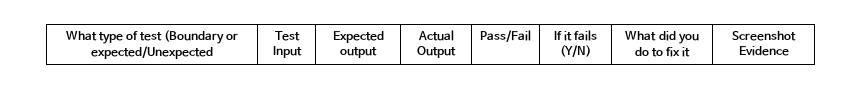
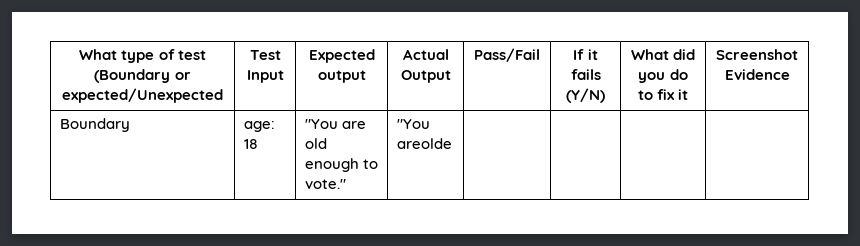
(789, 51) none -> [59,118,130,132] [243,121,275,132] [243,139,258,149] [304,119,366,129] [304,138,327,149] [304,158,378,172] [304,179,346,189] [396,119,430,129] [396,138,452,149] // Boundary | age: 18 | "You are old enough to vote." | "You areolde | | | |

